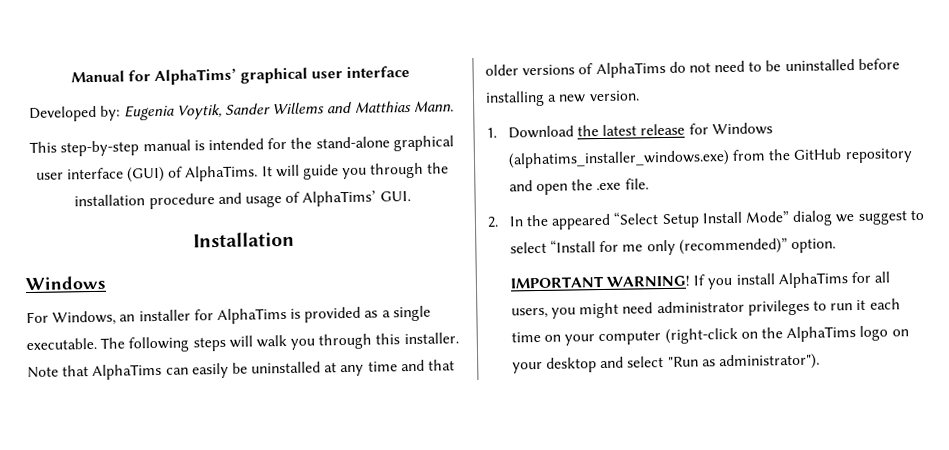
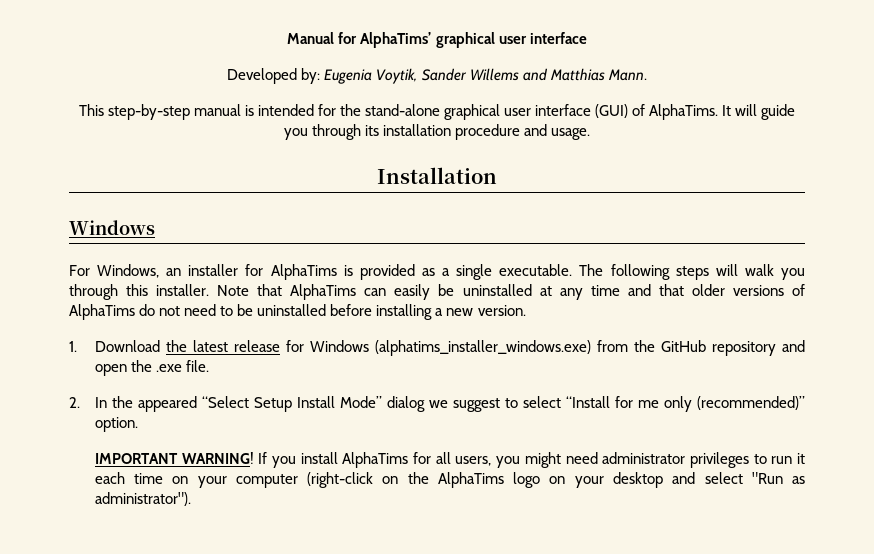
[427,162,450,174] the -> [364,125,379,136] its
[245,190,411,208] usage of AlphaTims’ GUI. -> [551,128,591,140] usage.

